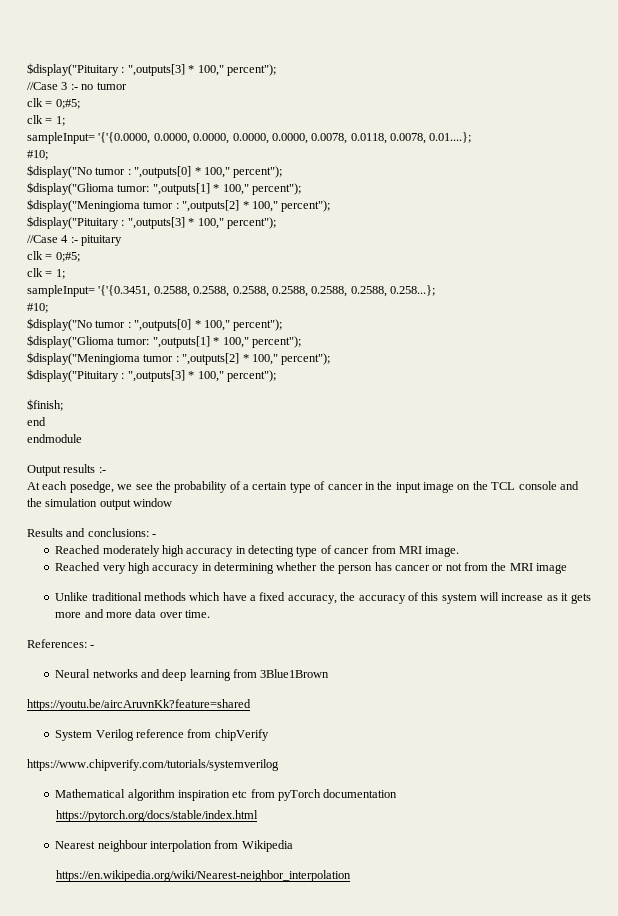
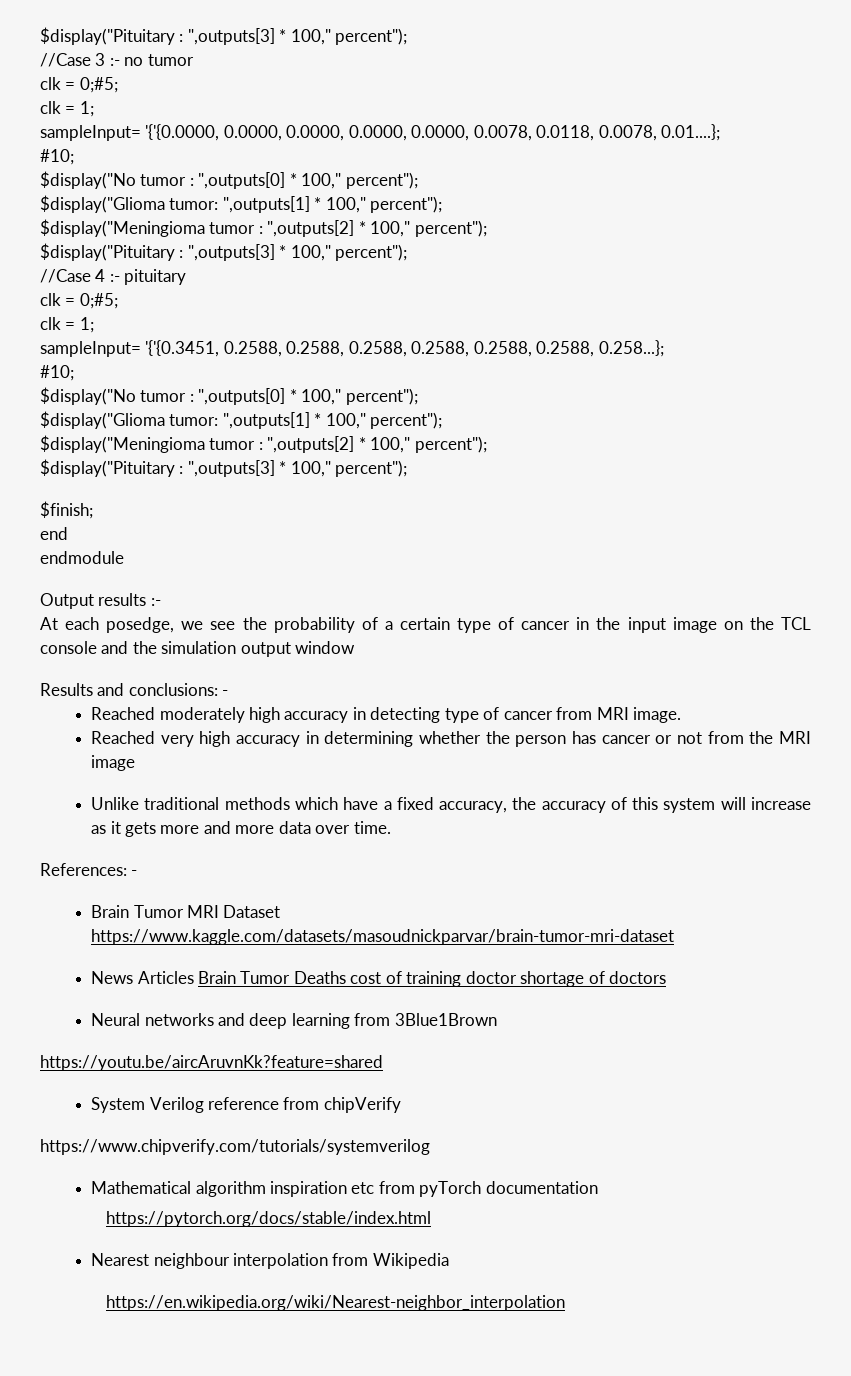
(95, 646) none -> [91,905,281,918] [91,929,675,945] [91,971,667,987] // Brain Tumor MRI Dataset https://www.kaggle.com/datasets/masoudnickparvar/brain-tumor-mri-dataset // News Articles Brain Tumor Deaths cost of training doctor shortage of doctors

